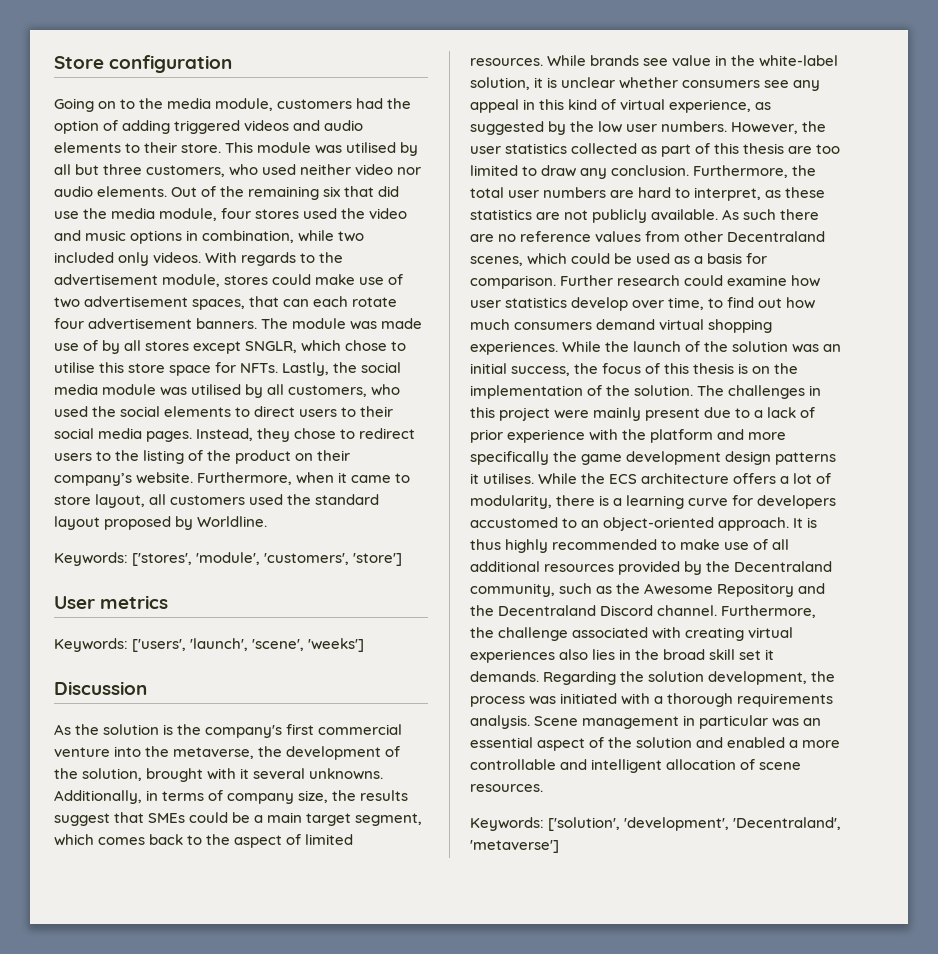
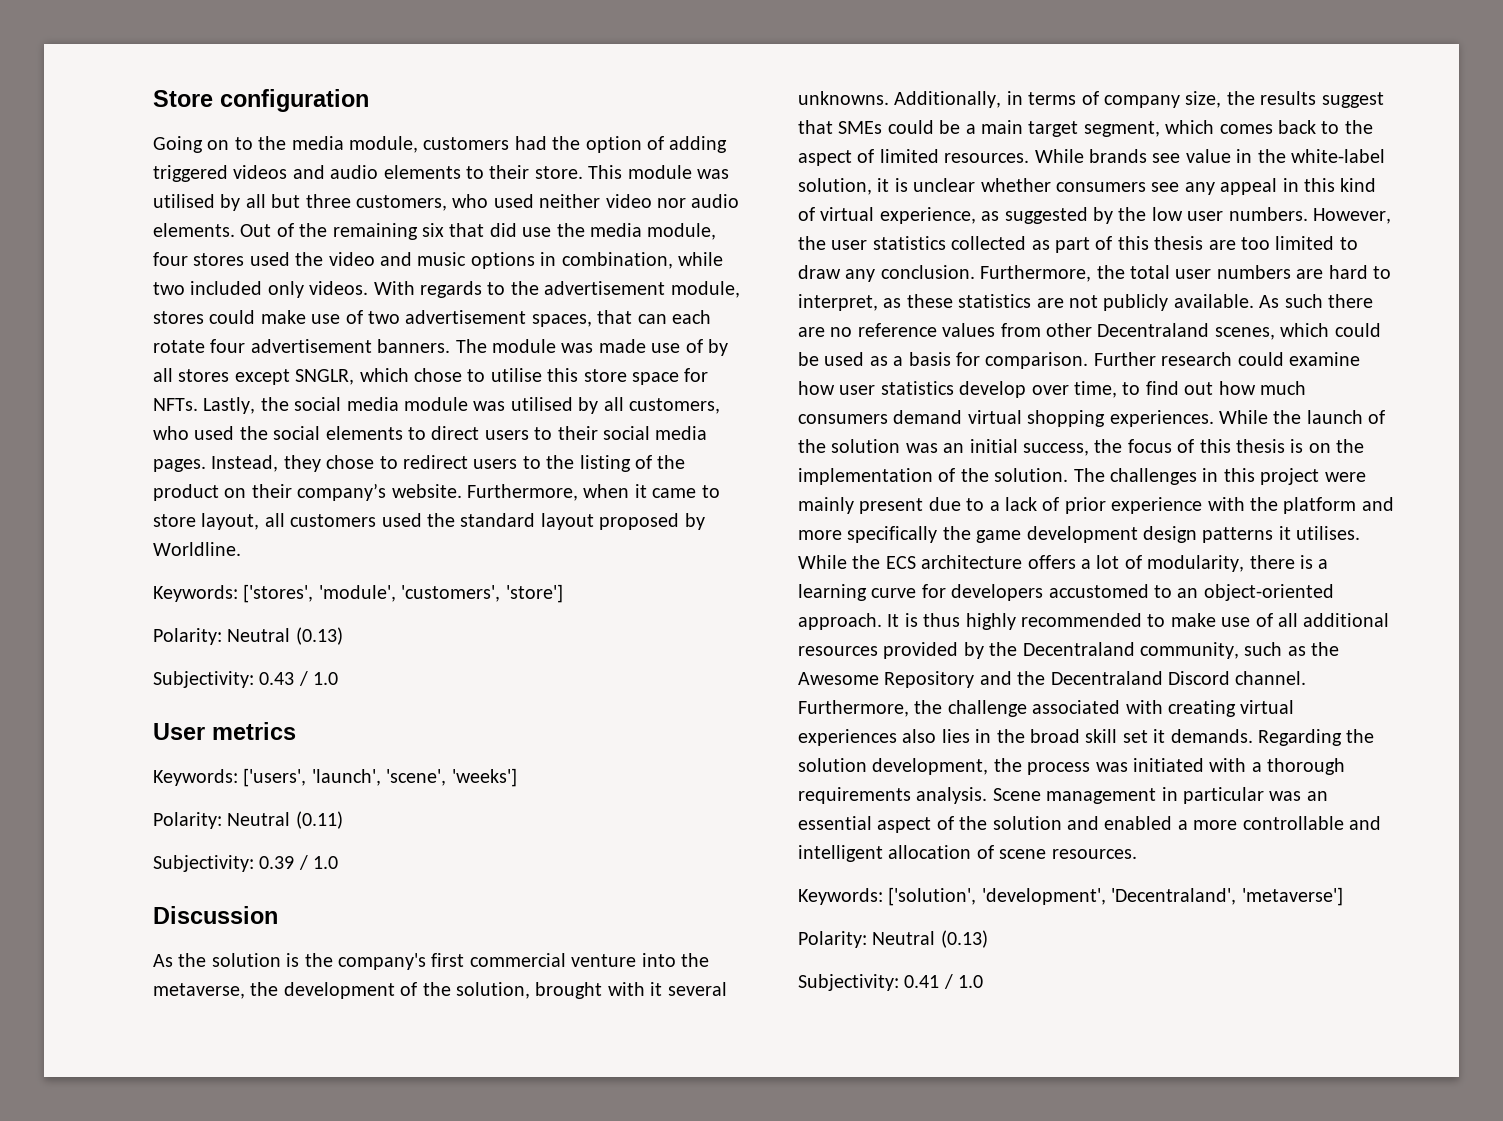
(403, 559) none -> [153,627,343,645] [153,671,339,688] // Polarity: Neutral (0.13) // Subjectivity: 0.43 / 1.0
(365, 645) none -> [153,811,343,829] [153,855,339,872] // Polarity: Neutral (0.11) // Subjectivity: 0.39 / 1.0
(559, 846) none -> [798,930,988,948] [798,974,984,991] // Polarity: Neutral (0.13) // Subjectivity: 0.41 / 1.0

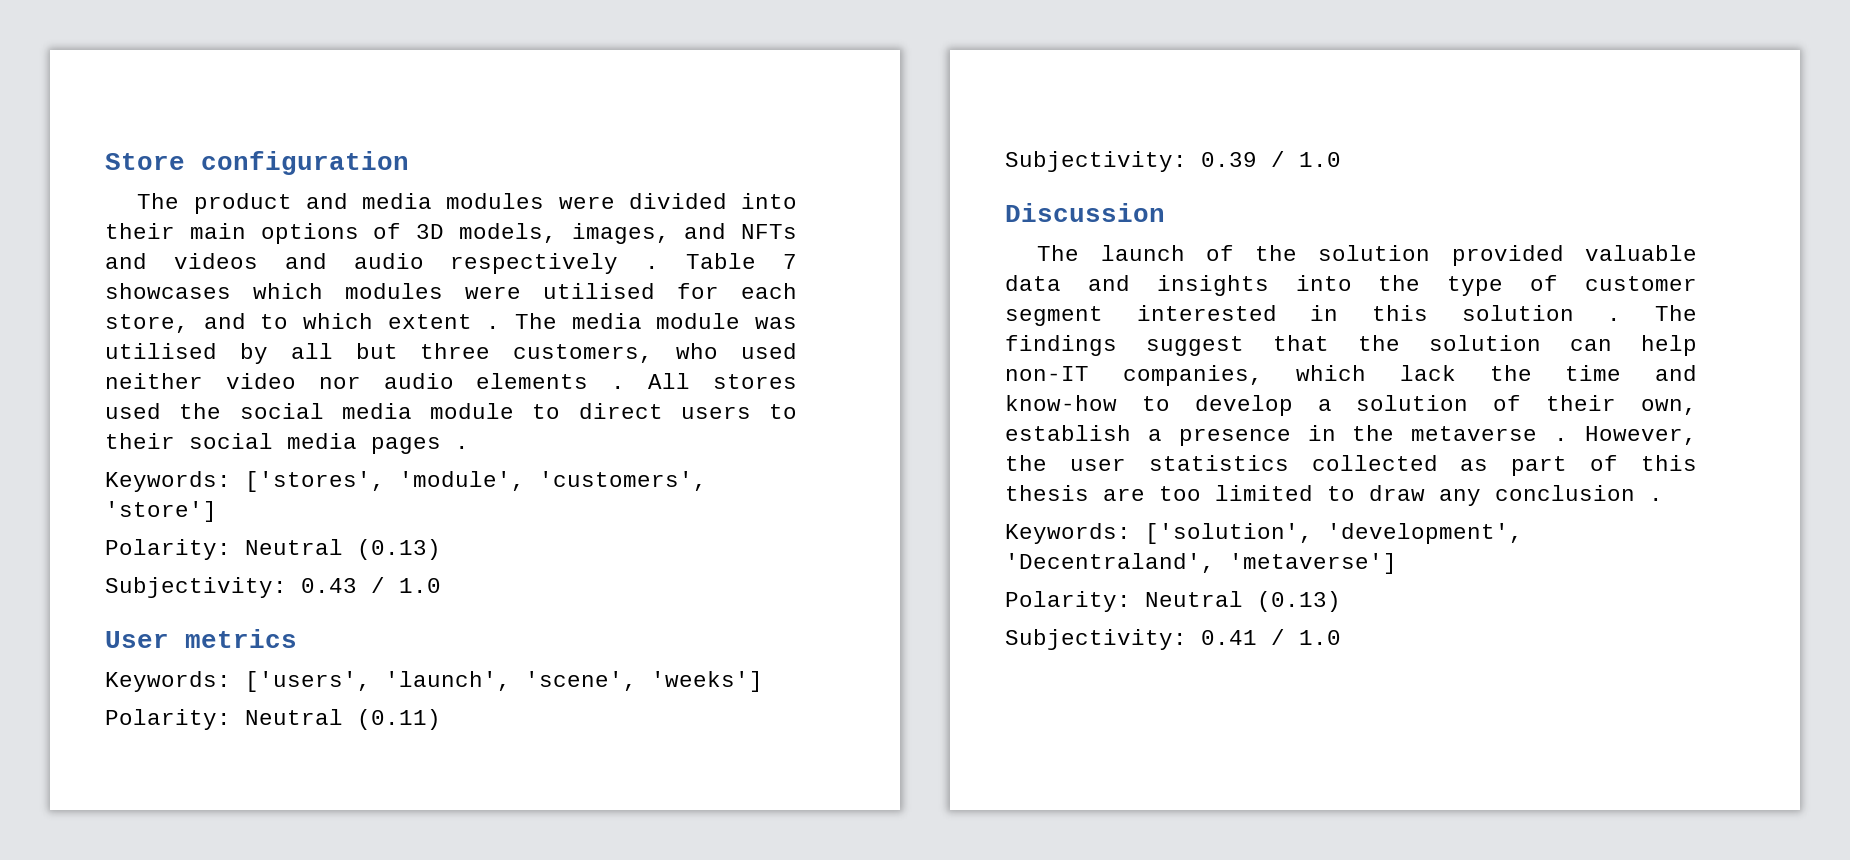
[153,136,728,153] [153,165,623,182] Going on to the media module, customers had the option of adding triggered videos and audio elements to their store. This -> [137,193,798,214] [105,223,797,244] [105,253,797,274] [105,283,797,299] [105,313,642,333] The product and media modules were divided into their main options of 3D models, images, and NFTs and videos and audio respectively . Table 7 showcases which modules were utilised for each store, and to which extent . The media
[153,223,717,240] [153,252,723,269] [153,281,740,298] [153,310,711,327] [153,339,728,356] [153,368,709,385] [153,397,720,414] [153,426,403,440] elements. Out of the remaining six that did use the media module, four stores used the video and music options in combination, while two included only videos. With regards to the advertisement module, stores could make use of two advertisement spaces, that can each rotate four advertisement banners. The module was made use of by all stores except SNGLR, which chose to utilise this store space for NFTs. Lastly, the social media module was utilised by all customers, who used the social elements -> [476,373,797,389] [105,403,514,419] elements . All stores used the social media module
[153,455,686,472] [153,483,720,501] [153,513,705,530] [153,542,241,556] pages. Instead, they chose to redirect users to the listing of the product on their company’s website. Furthermore, when it came to store layout, all customers used the standard layout proposed by Worldline. -> [371,437,469,454] pages .
[153,953,709,970] [153,982,727,999] [798,91,1384,108] [798,120,1373,137] [798,149,1385,166] [798,178,1377,195] [798,207,1308,224] As the solution is the company's first commercial venture into the metaverse, the development of the solution, brought with it several unknowns. Additionally, in terms of company size, the results suggest that SMEs could be a main target segment, which comes back to the aspect of limited resources. While brands see value in the white-label solution, it is unclear whether consumers see any appeal in this kind of virtual experience, as suggested by the low user numbers. -> [1037,245,1697,266] [1005,275,1697,296] [1005,305,1697,326] [1005,335,1697,356] [1005,365,1697,386] [1005,395,1697,416] [1005,425,1569,446] The launch of the solution provided valuable data and insights into the type of customer segment interested in this solution . The findings suggest that the solution can help non-IT companies, which lack the time and know-how to develop a solution of their own, establish a presence in the metaverse .
[880,265,1391,282] [798,294,1373,311] [798,323,1381,340] [798,352,1360,369] [798,381,1306,398] [798,410,1386,427] [798,439,1365,456] [798,468,1366,485] [798,497,1394,514] [798,526,1361,543] [798,555,1329,572] [798,584,1334,601] [798,613,1390,630] [798,642,1340,659] [798,671,1307,688] [798,700,1295,717] [798,729,1375,746] [798,758,1346,775] [798,787,1328,804] [798,816,1381,833] [798,845,1137,862] conclusion. Furthermore, the total user numbers are hard to interpret, as these statistics are not publicly available. As such there are no reference values from other Decentraland scenes, which could be used as a basis for comparison. Further research could examine how user statistics develop over time, to find out how much consumers demand virtual shopping experiences. While the launch of the solution was an initial success, the focus of this thesis is on the implementation of the solution. The challenges in this project were mainly present due to a lack of prior experience with the platform and more specifically the game development design patterns it utilises. While the ECS architecture offers a lot of modularity, there is a learning curve for developers accustomed to an object-oriented approach. It is thus highly recommended to make use of all additional resources provided by the Decentraland community, such as the Awesome Repository and the Decentraland Discord channel. Furthermore, the challenge associated with creating virtual experiences also lies in the broad skill set it demands. Regarding the solution development, the process was initiated with a thorough requirements analysis. Scene management in particular was an essential aspect of the solution and enabled a more controllable and intelligent allocation of scene resources. -> [1495,485,1663,501] conclusion .

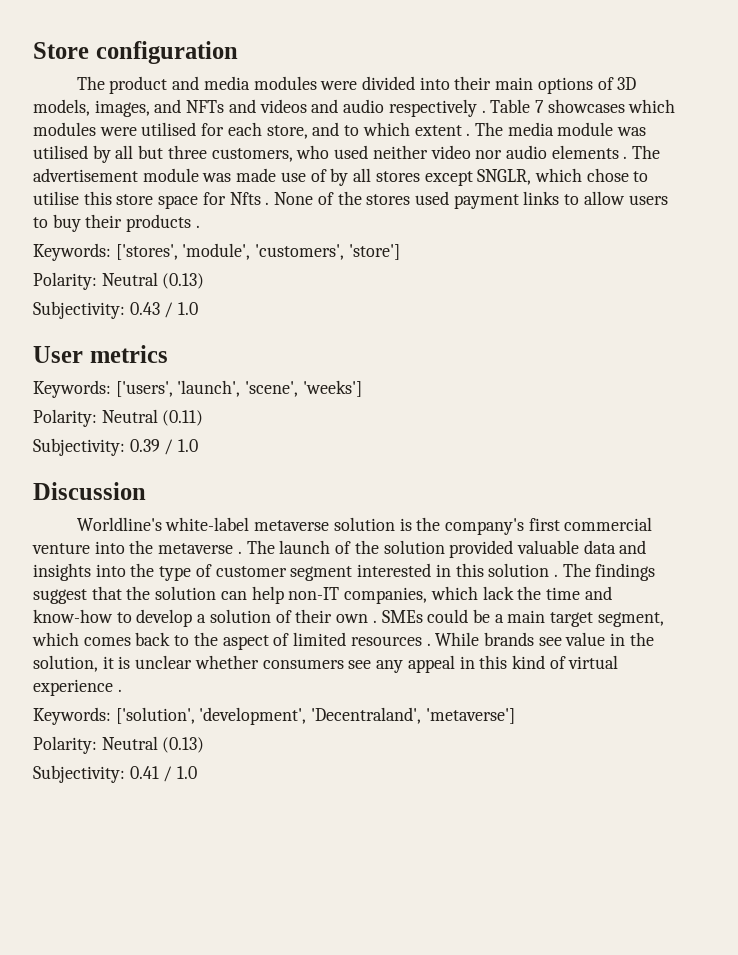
[648,373,797,389] [105,403,797,419] [105,433,441,454] All stores used the social media module to direct users to their social media pages -> [632,145,661,159] [33,168,649,186] [33,191,668,209] [33,214,192,232] The advertisement module was made use of by all stores except SNGLR, which chose to utilise this store space for Nfts . None of the stores used payment links to allow users to buy their products
(1165, 212) none -> [76,517,653,535] [32,540,242,554] Worldline's white-label metaverse solution is the company's first commercial venture into the metaverse .
[1641,399,1697,415] [1005,425,1697,446] [1005,455,1697,476] [1005,485,1635,506] own, establish a presence in the metaverse . However, the user statistics collected as part of this thesis are too limited to draw any conclusion -> [336,609,664,627] [32,632,654,650] [33,655,619,673] [33,679,113,696] own . SMEs could be a main target segment, which comes back to the aspect of limited resources . While brands see value in the solution, it is unclear whether consumers see any appeal in this kind of virtual experience

